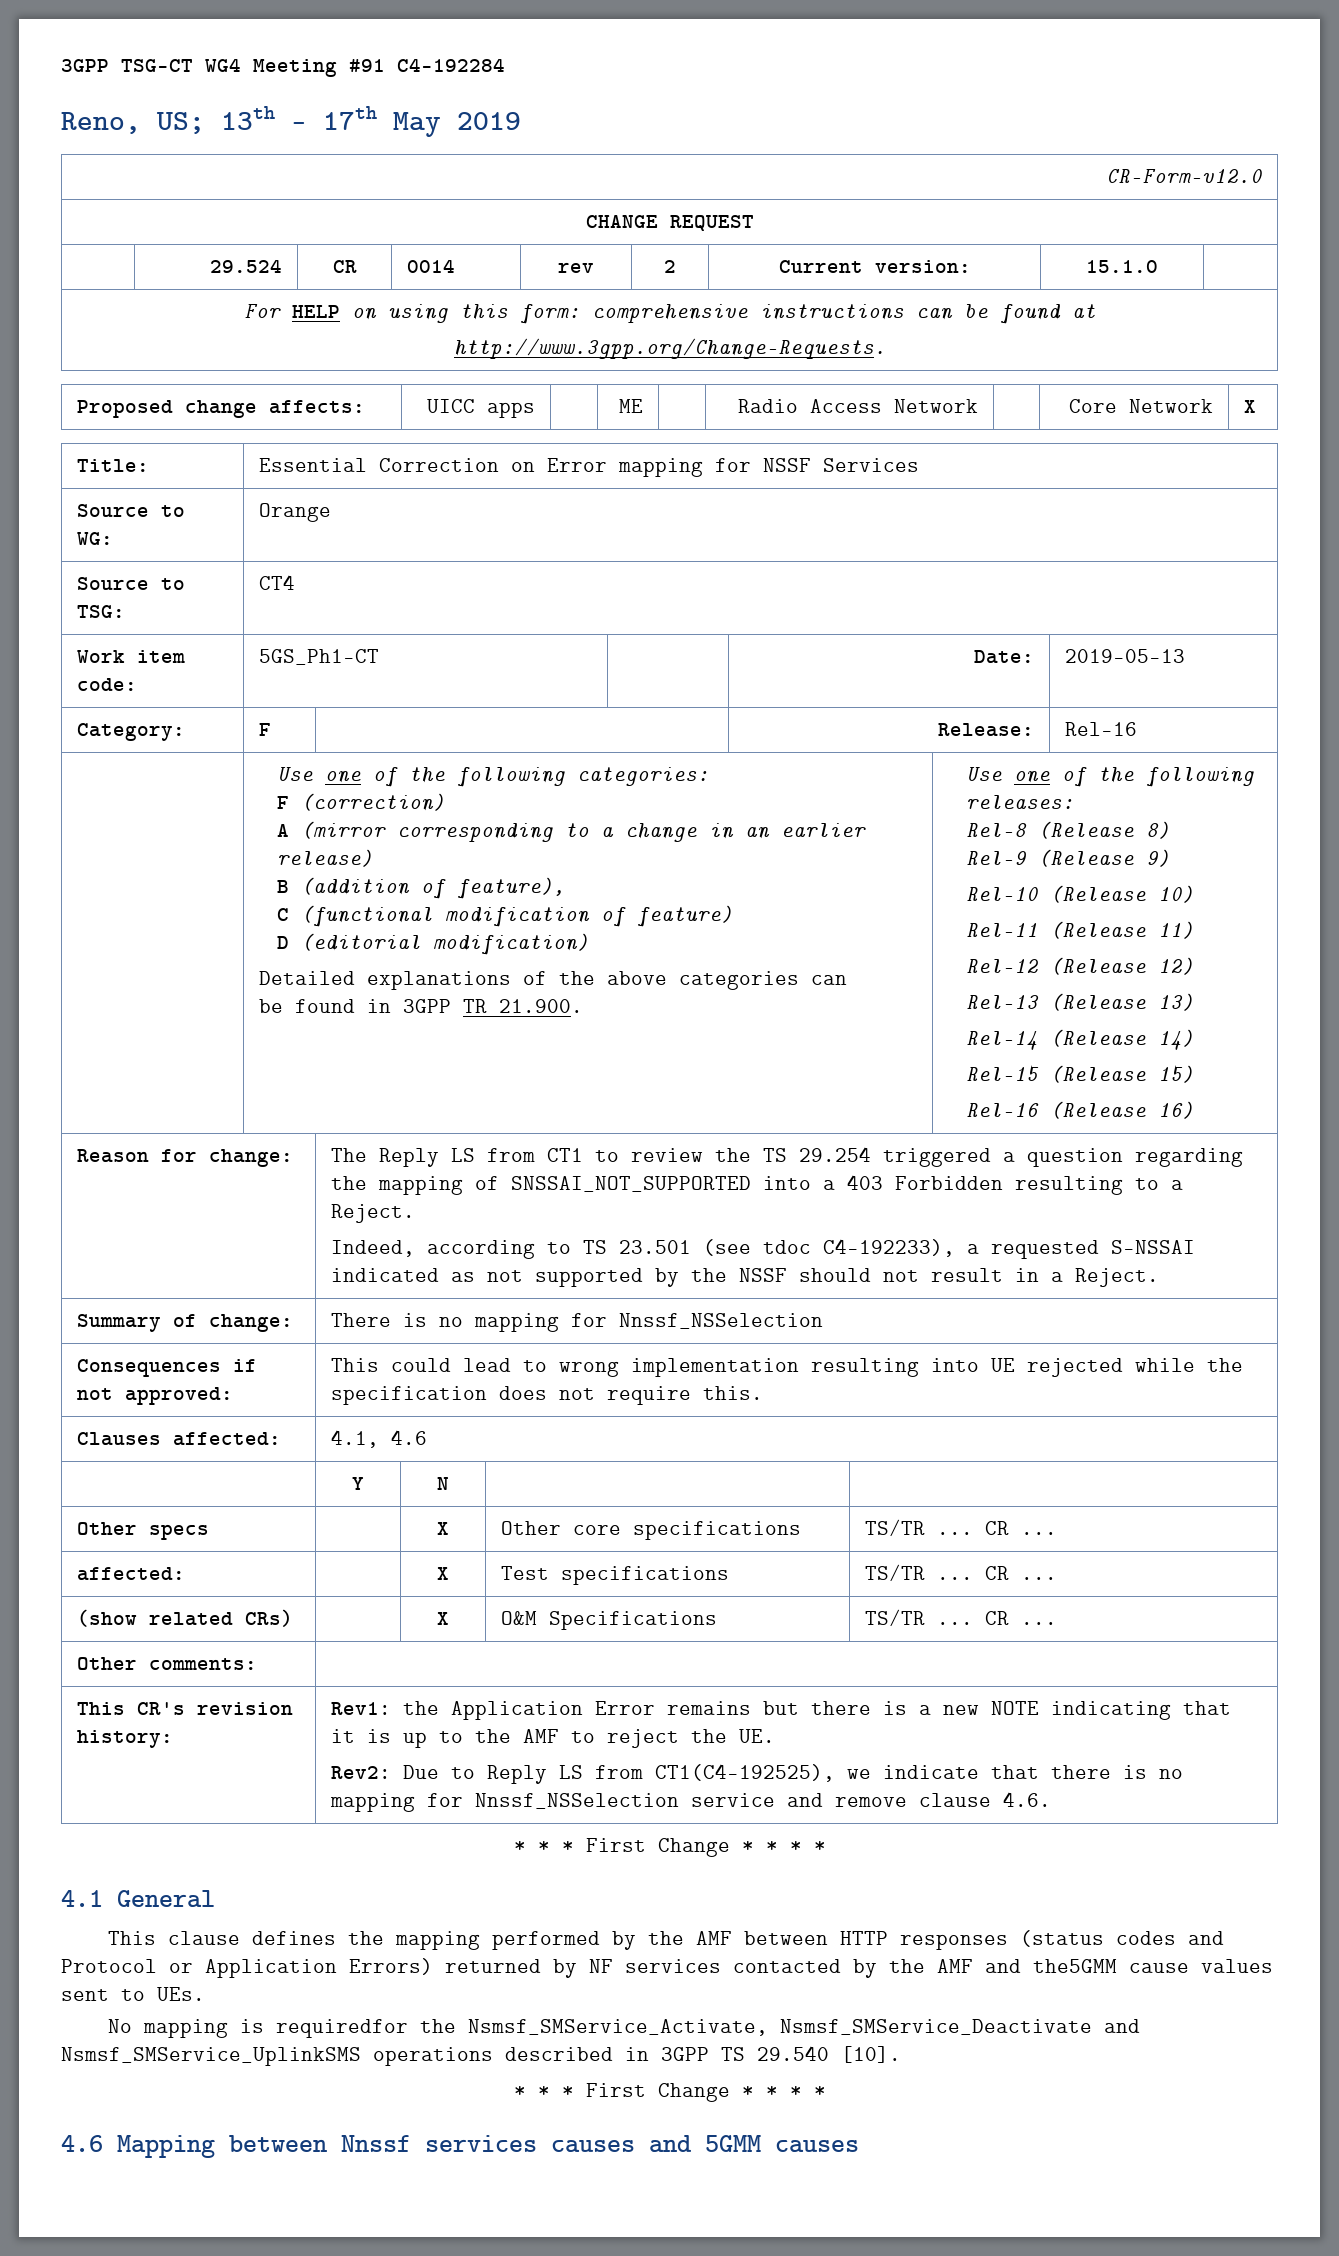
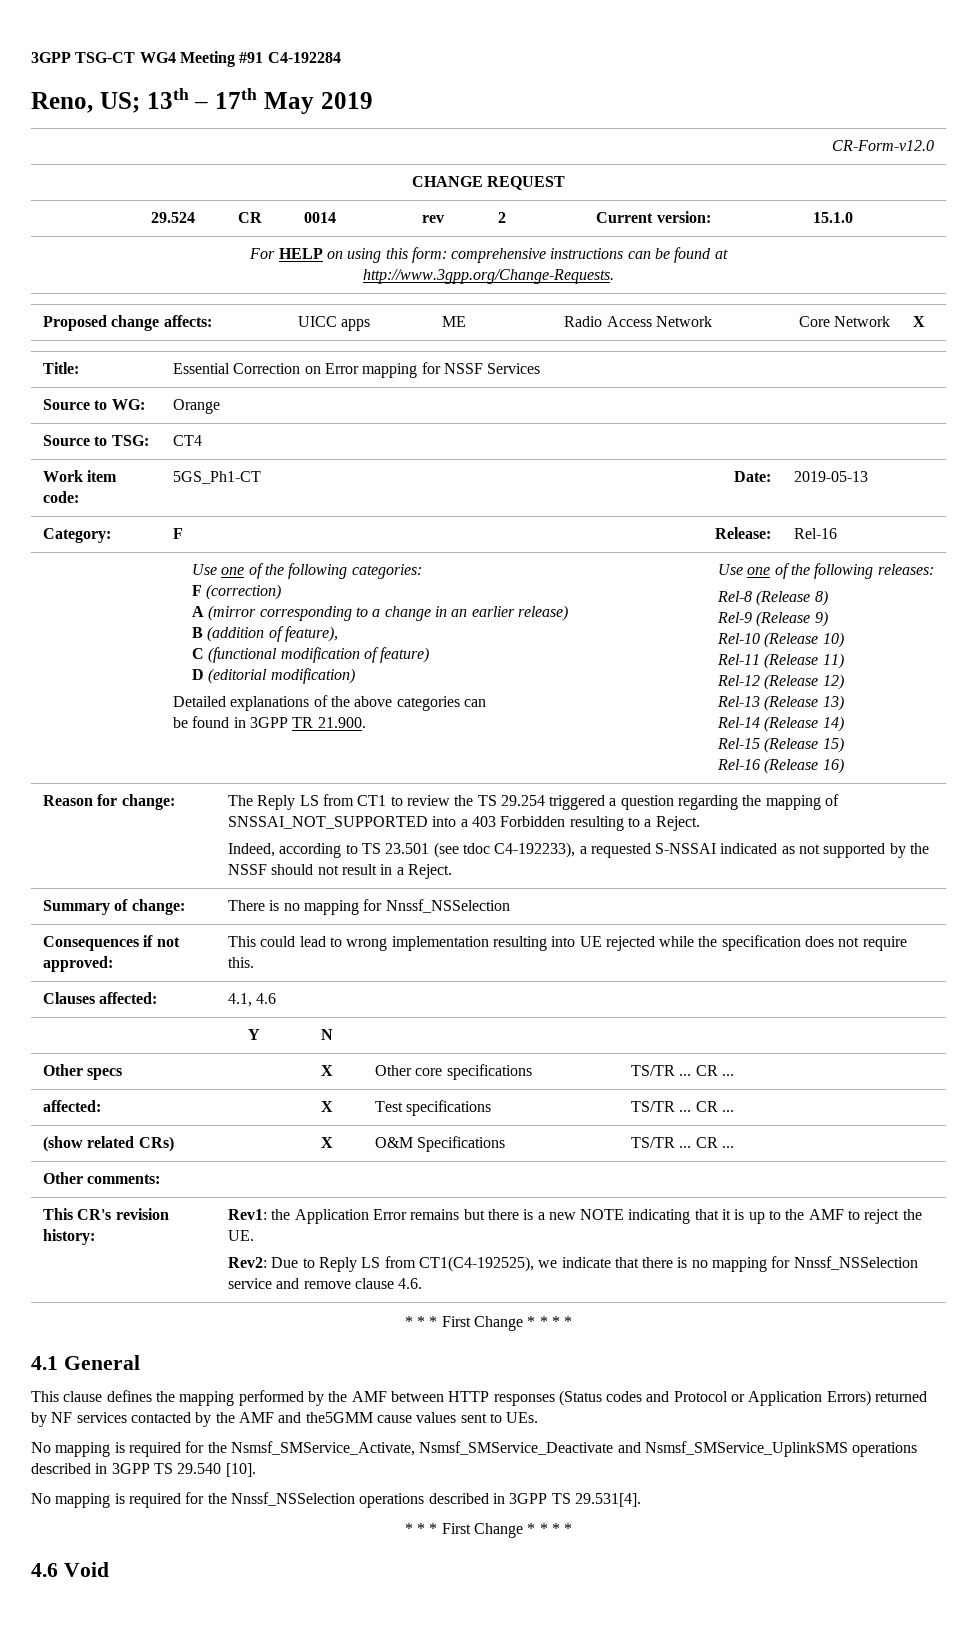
[1019,1930,1104,1947] (status -> [558,1390,602,1406] (Status
[275,2019,408,2038] requiredfor -> [128,1441,205,1457] required for
(901, 2054) none -> [31,1492,641,1508] // No mapping is required for the Nnssf_NSSelection operations described in 3GPP TS 29.531[4].
[117,2135,859,2158] Mapping between Nnssf services causes and 5GMM causes -> [63,1562,109,1577] Void

